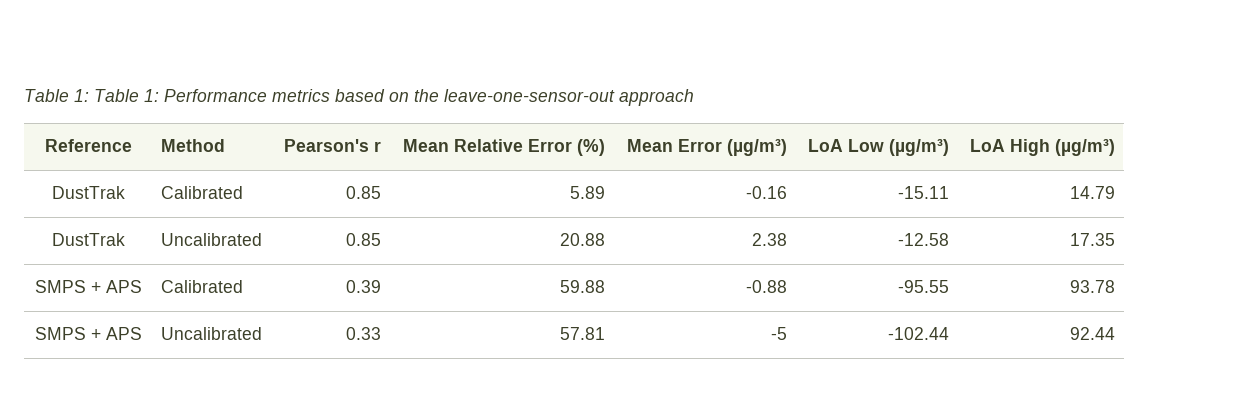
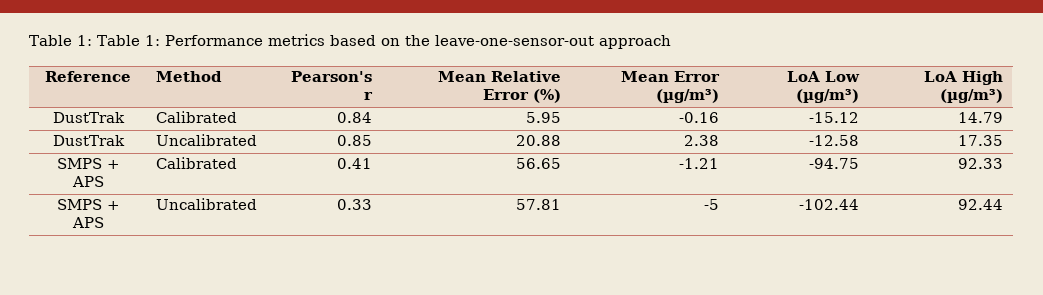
[345,186,381,199] [569,186,605,199] 0.85 | 5.89 -> [336,112,372,123] [525,112,561,123] 0.84 | 5.95
[897,186,949,199] -15.11 -> [808,112,859,123] -15.12
[345,280,381,293] [559,280,605,293] [745,280,787,293] [897,280,949,293] [1069,280,1115,293] 0.39 | 59.88 | -0.88 | -95.55 | 93.78 -> [336,158,372,169] [515,158,561,169] [678,158,719,169] [808,158,859,169] [957,158,1003,169] 0.41 | 56.65 | -1.21 | -94.75 | 92.33

